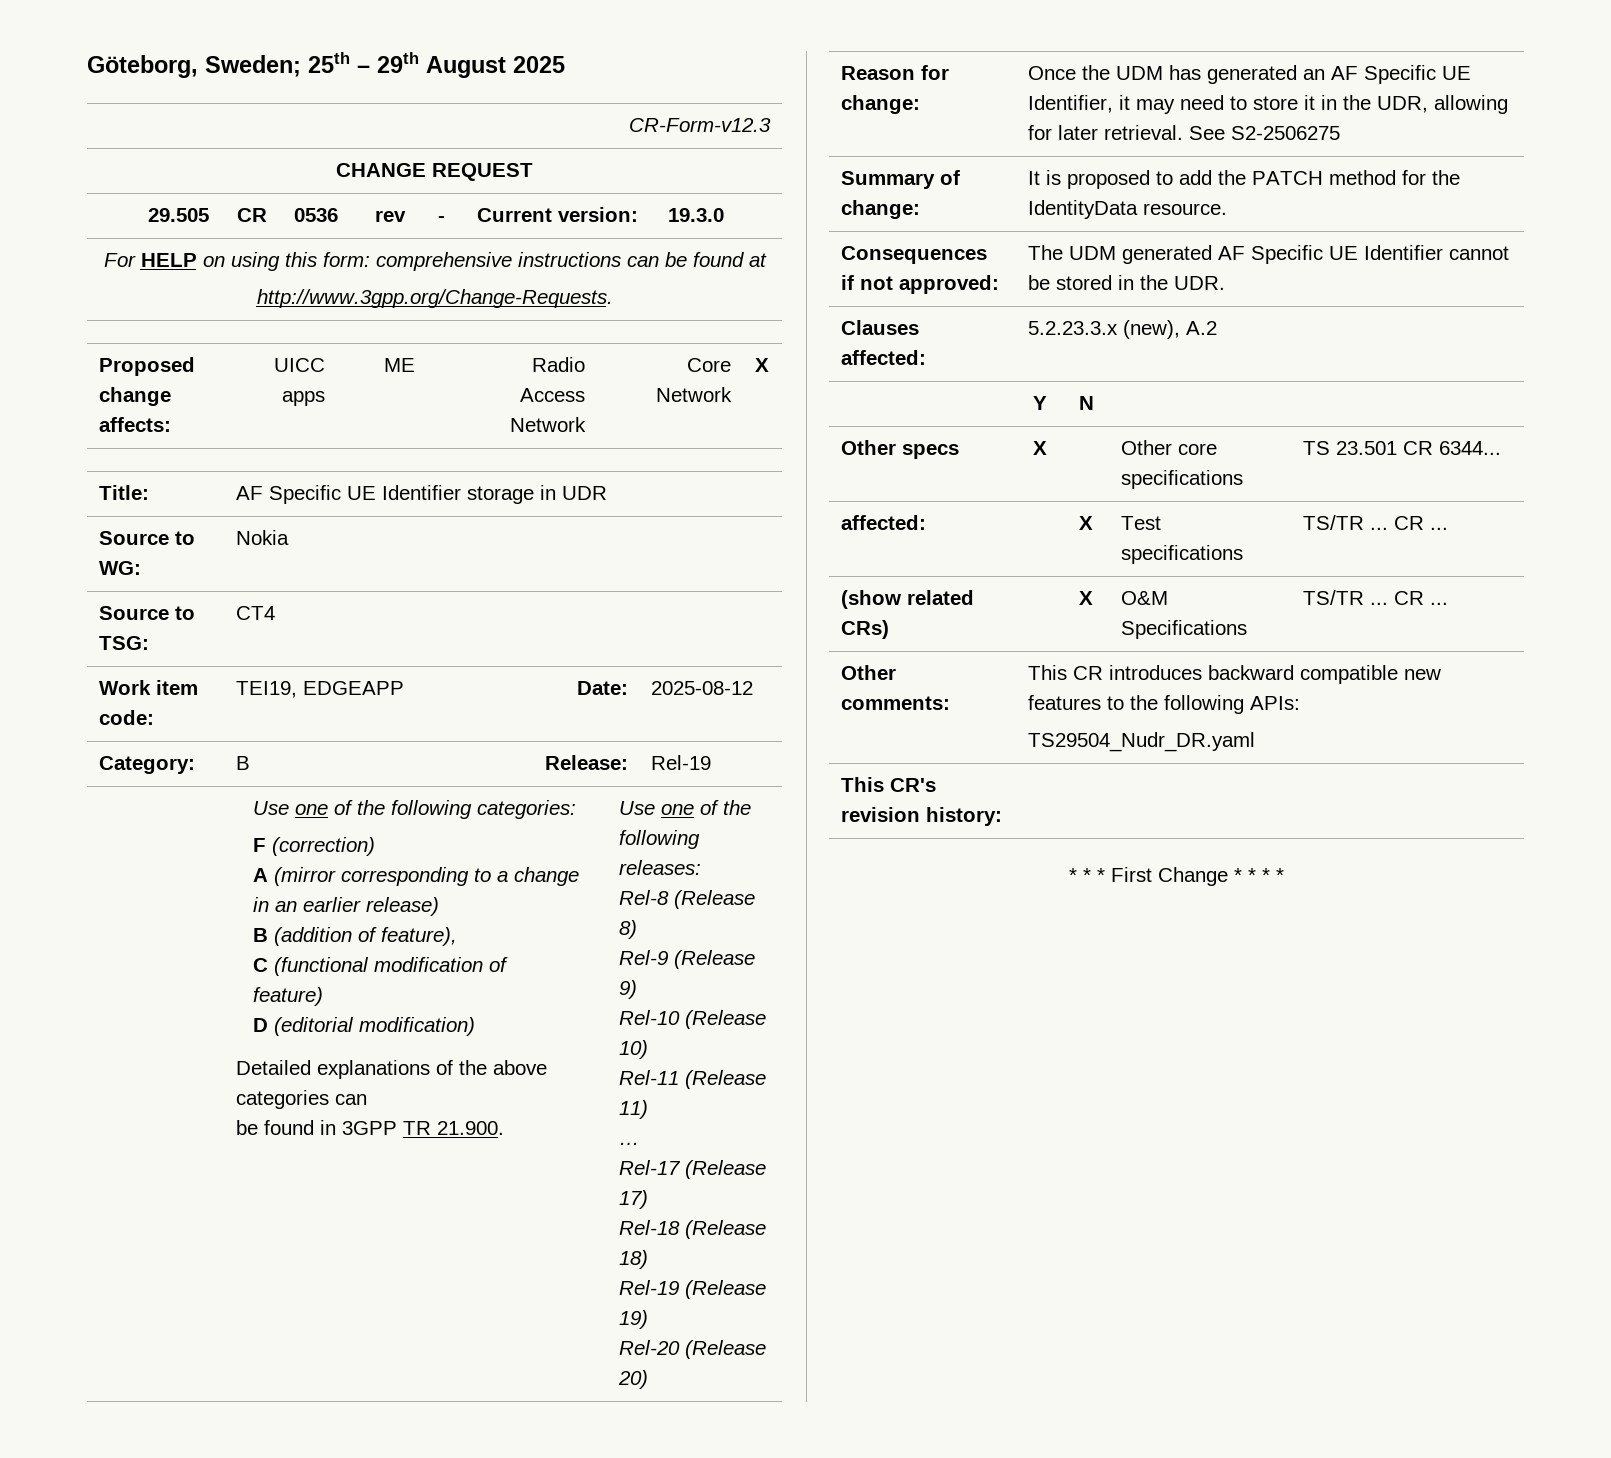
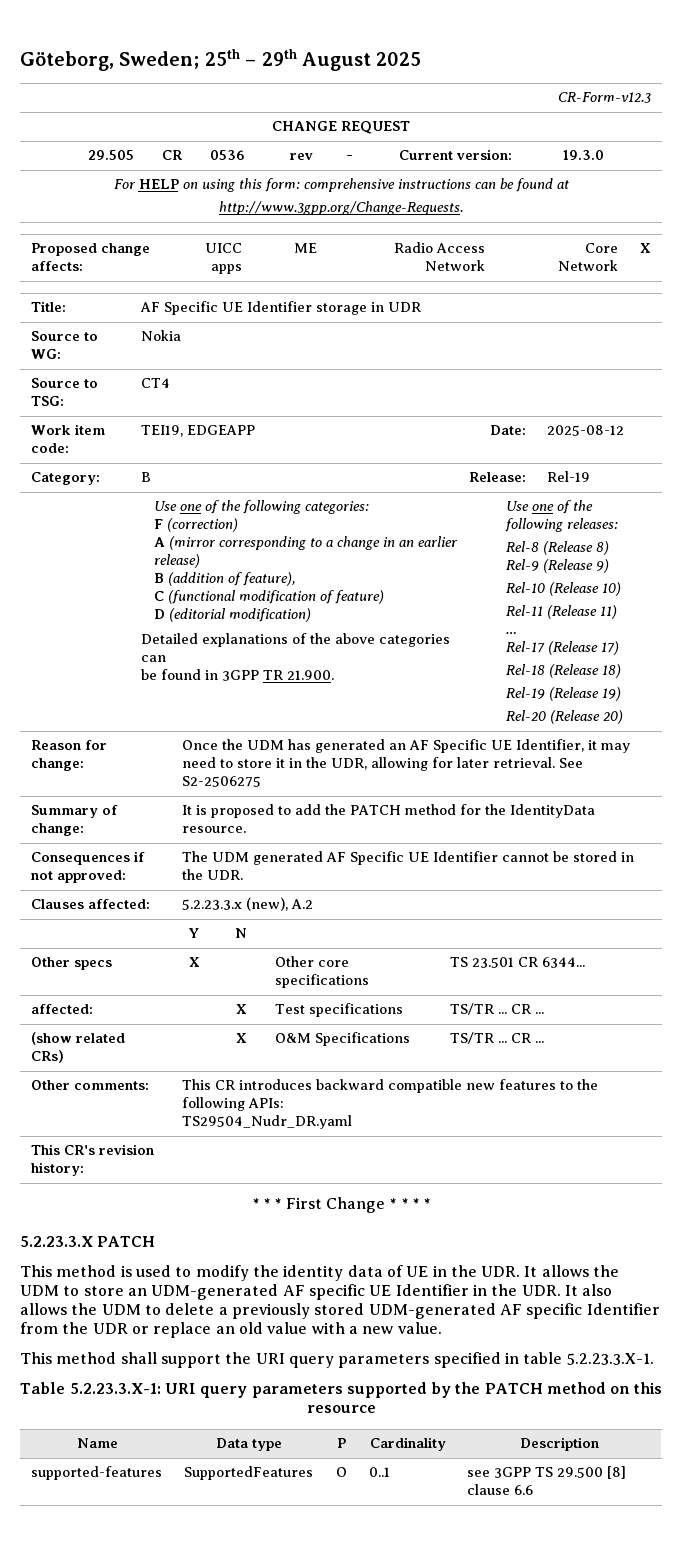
(1284, 875) none -> [20,1236,156,1247] [20,1265,620,1281] [20,1284,613,1300] [20,1303,660,1319] [20,1322,442,1338] [20,1352,654,1368] [20,1382,662,1398] [306,1405,376,1413] [76,1438,118,1448] [216,1438,282,1451] [337,1438,346,1448] [369,1437,446,1451] [519,1437,599,1451] [30,1466,162,1480] [183,1466,313,1480] [336,1467,347,1477] [368,1467,390,1477] [466,1466,626,1479] [466,1484,533,1495] // 5.2.23.3.X PATCH // This method is used to modify the identity data of UE in the UDR. It allows the UDM to store an UDM-generated AF specific UE Identifier in the UDR. It also allows the UDM to delete a previously stored UDM-generated AF specific Identifier from the UDR or replace an old value with a new value. // This method shall support the URI query parameters specified in table 5.2.23.3.X-1. // Table 5.2.23.3.X-1: URI query parameters supported by the PATCH method on this resource // Name | Data type | P | Cardinality | Description // supported-features | SupportedFeatures | O | 0..1 | see 3GPP TS 29.500 [8] clause 6.6

